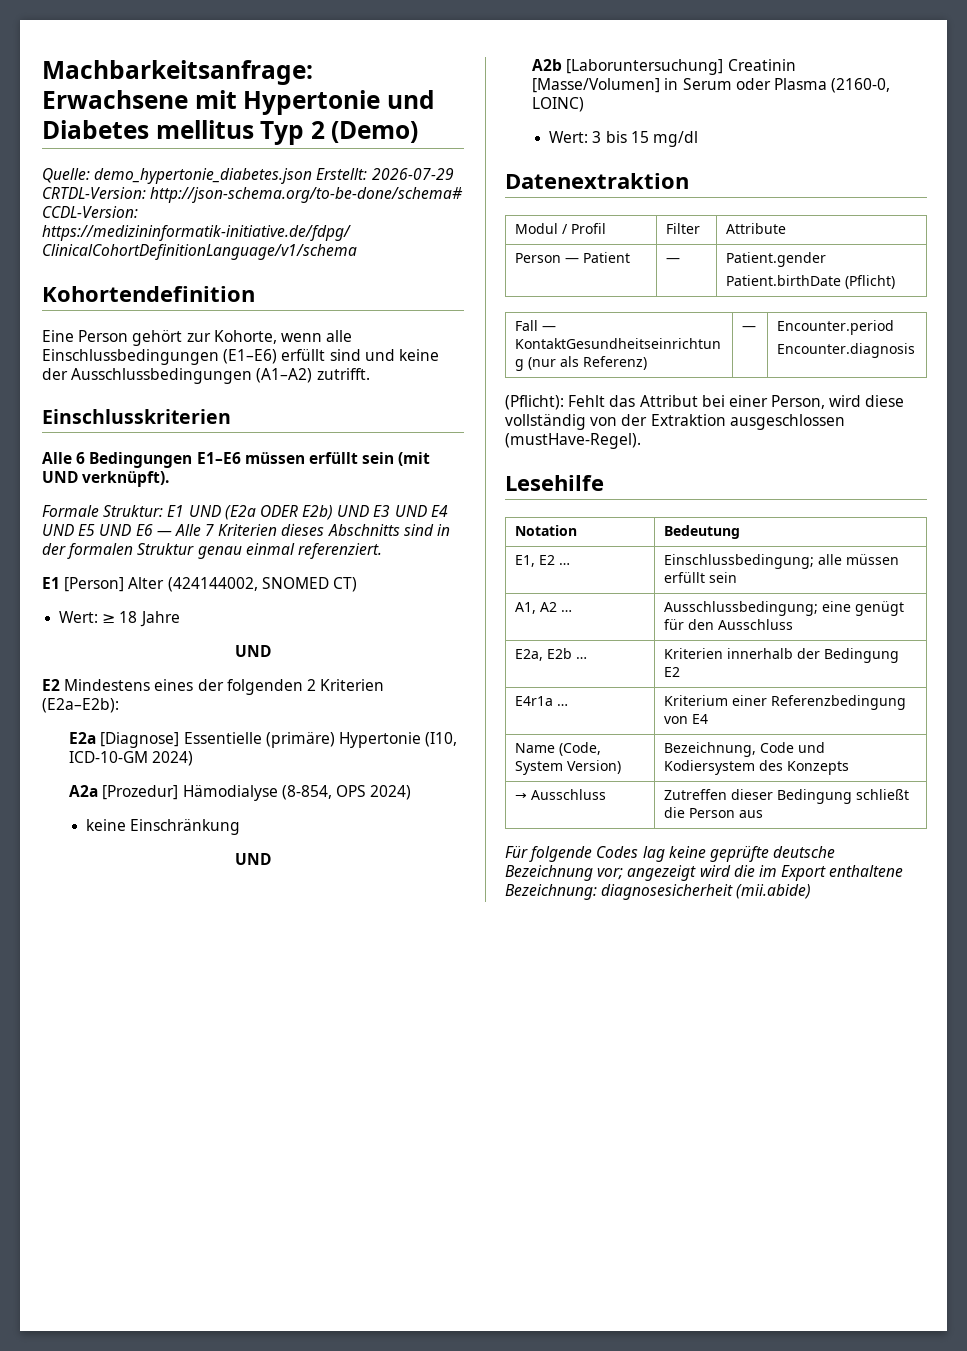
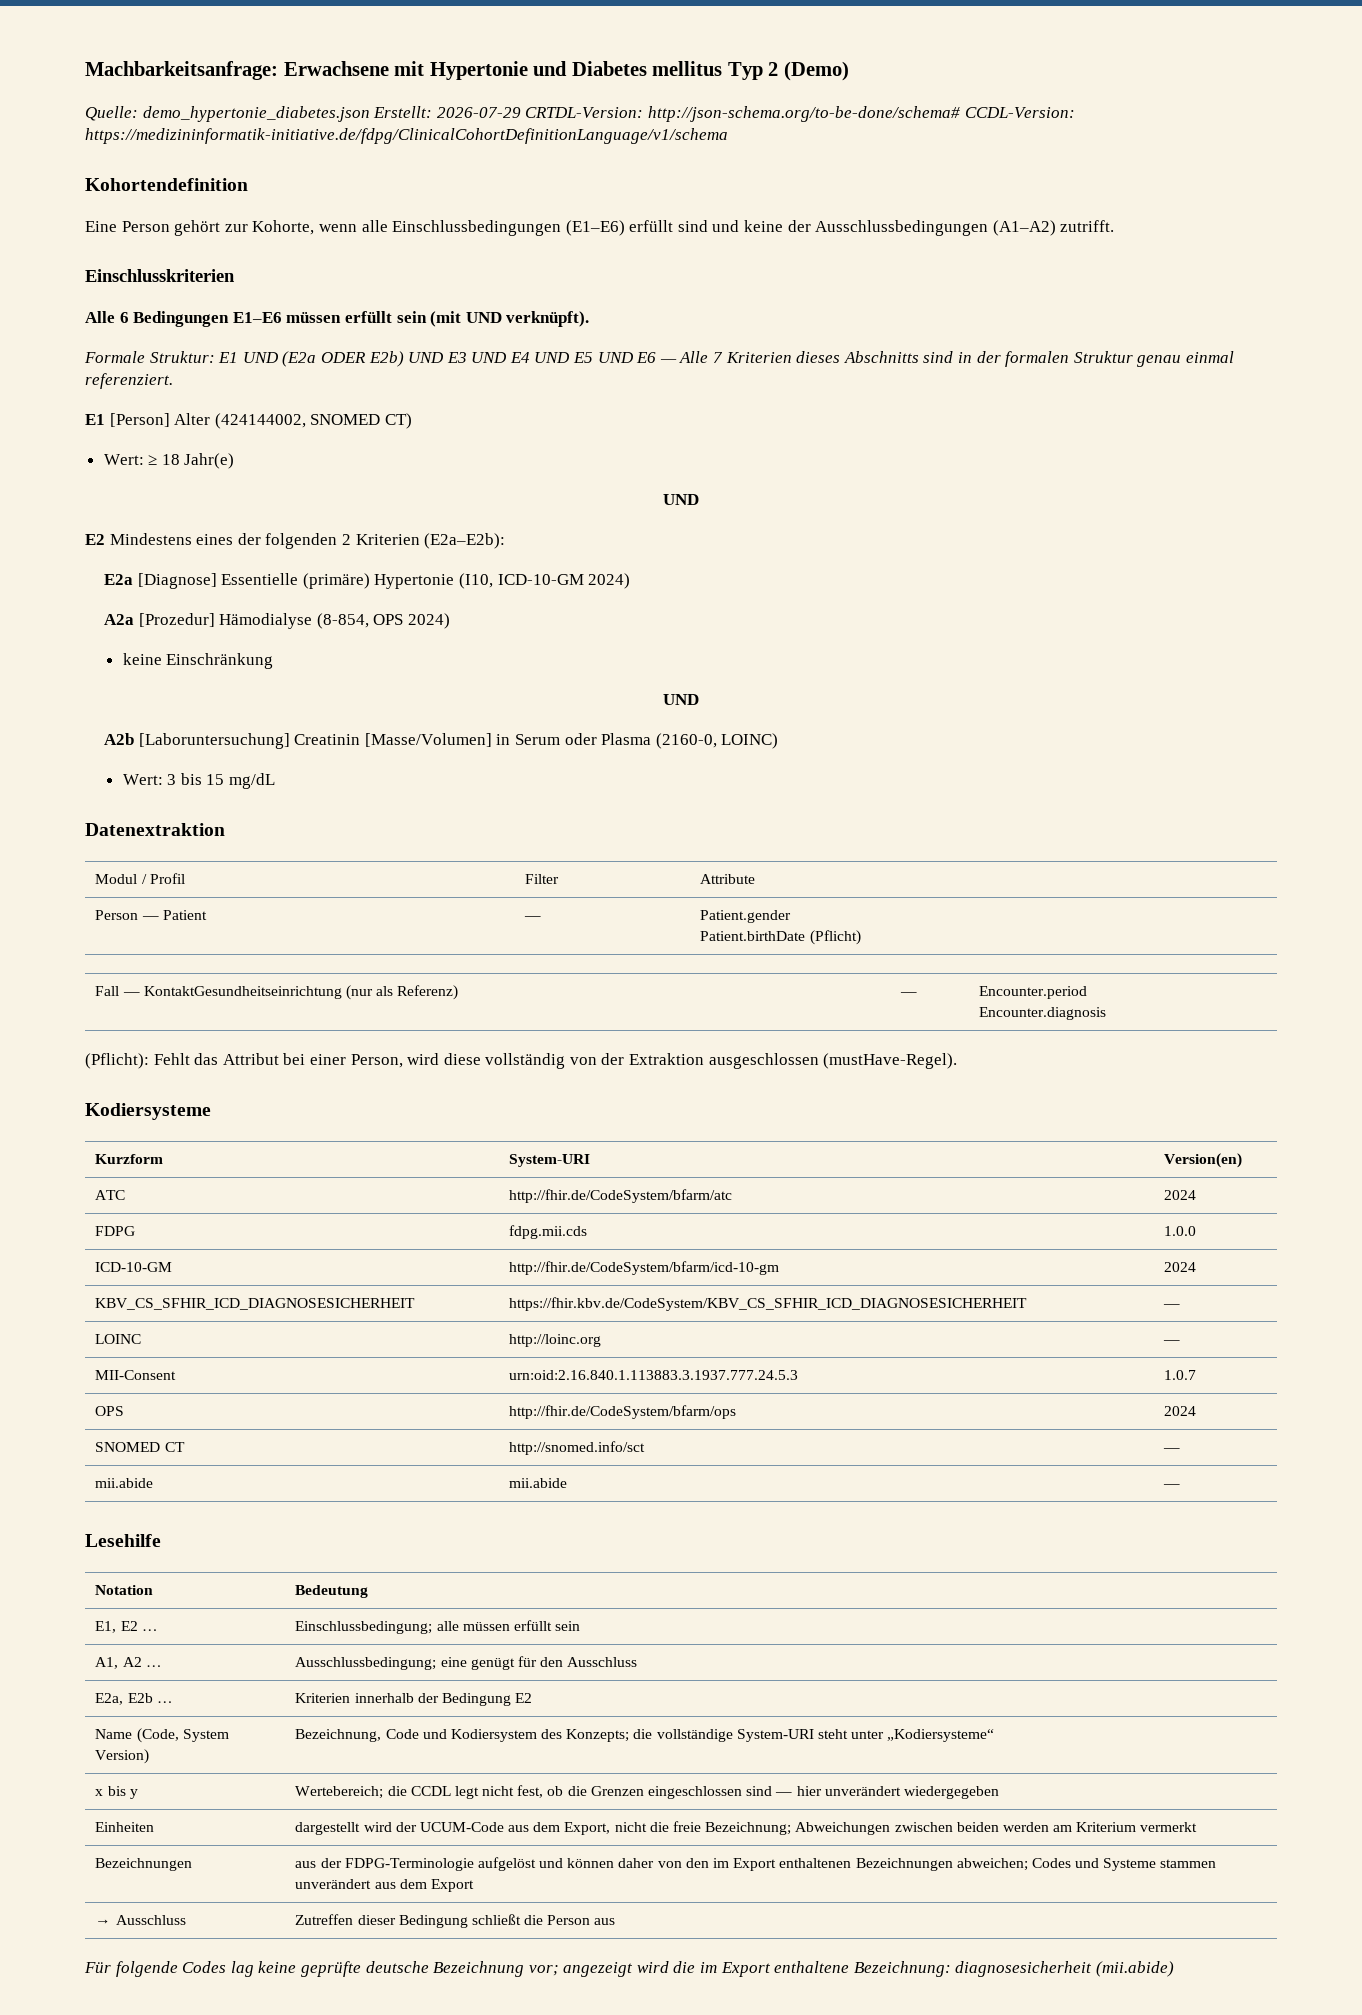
[139,611,180,627] Jahre -> [184,453,235,469] Jahr(e)
[652,131,698,147] mg/dl -> [229,773,276,789] mg/dL
(641, 441) none -> [85,1103,211,1120] [95,1154,164,1164] [509,1154,591,1167] [1164,1153,1243,1168] [95,1190,126,1200] [509,1189,733,1203] [1164,1190,1197,1200] [95,1226,136,1236] [509,1225,588,1239] [1164,1226,1197,1236] [95,1262,173,1272] [509,1261,780,1275] [1164,1262,1197,1272] [95,1298,416,1310] [509,1297,1028,1311] [1163,1304,1181,1308] [95,1334,142,1344] [509,1334,602,1347] [1163,1340,1181,1344] [95,1370,177,1380] [509,1370,799,1380] [1164,1370,1197,1380] [95,1406,125,1416] [509,1405,737,1419] [1164,1406,1197,1416] [95,1442,185,1452] [509,1441,646,1455] [1163,1448,1181,1452] [95,1478,154,1488] [509,1478,568,1488] [1163,1484,1181,1488] // Kodiersysteme // Kurzform | System-URI | Version(en) // ATC | http://fhir.de/CodeSystem/bfarm/atc | 2024 // FDPG | fdpg.mii.cds | 1.0.0 // ICD-10-GM | http://fhir.de/CodeSystem/bfarm/icd-10-gm | 2024 // KBV_CS_SFHIR_ICD_DIAGNOSESICHERHEIT | https://fhir.kbv.de/CodeSystem/KBV_CS_SFHIR_ICD_DIAGNOSESICHERHEIT | — // LOINC | http://loinc.org | — // MII-Consent | urn:oid:2.16.840.1.113883.3.1937.777.24.5.3 | 1.0.7 // OPS | http://fhir.de/CodeSystem/bfarm/ops | 2024 // SNOMED CT | http://snomed.info/sct | — // mii.abide | mii.abide | —
[514,696,568,706] [663,695,906,710] [663,714,708,724] // E4r1a … | Kriterium einer Referenzbedingung von E4 -> (533, 1698) none
[786,761,849,775] Konzepts -> [566,1729,995,1742] [95,1786,138,1799] [295,1785,999,1799] [95,1822,155,1832] [295,1821,1198,1835] [95,1858,193,1871] [295,1857,1217,1871] [295,1879,474,1892] Konzepts; die vollständige System-URI steht unter „Kodiersysteme“ // x bis y | Wertebereich; die CCDL legt nicht fest, ob die Grenzen eingeschlossen sind — hier unverändert wiedergegeben // Einheiten | dargestellt wird der UCUM-Code aus dem Export, nicht die freie Bezeichnung; Abweichungen zwischen beiden werden am Kriterium vermerkt // Bezeichnungen | aus der FDPG-Terminologie aufgelöst und können daher von den im Export enthaltenen Bezeichnungen abweichen; Codes und Systeme stammen unverändert aus dem Export

